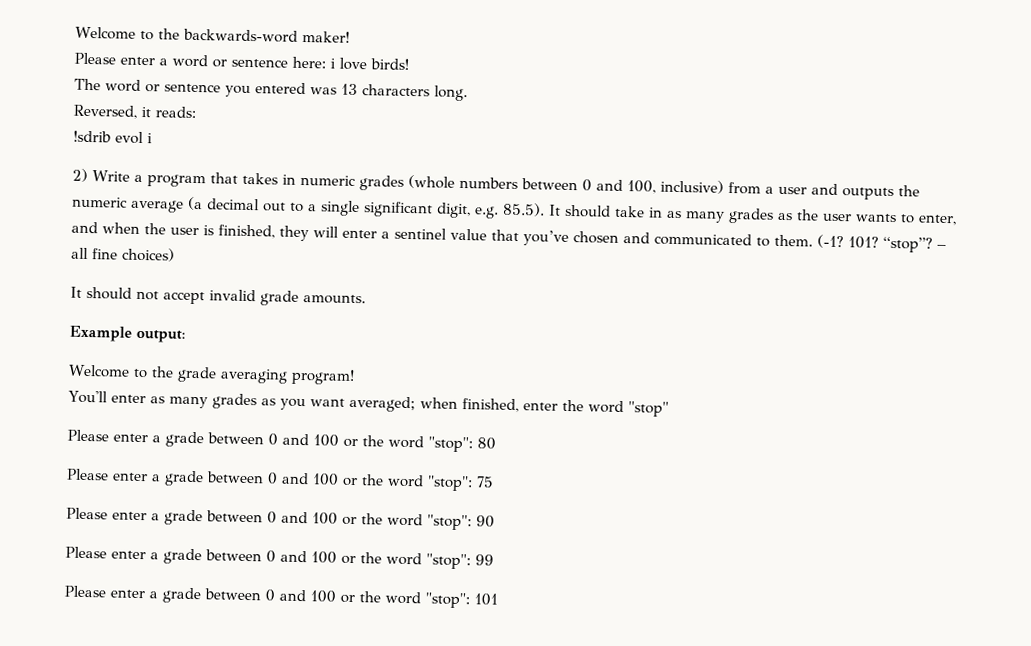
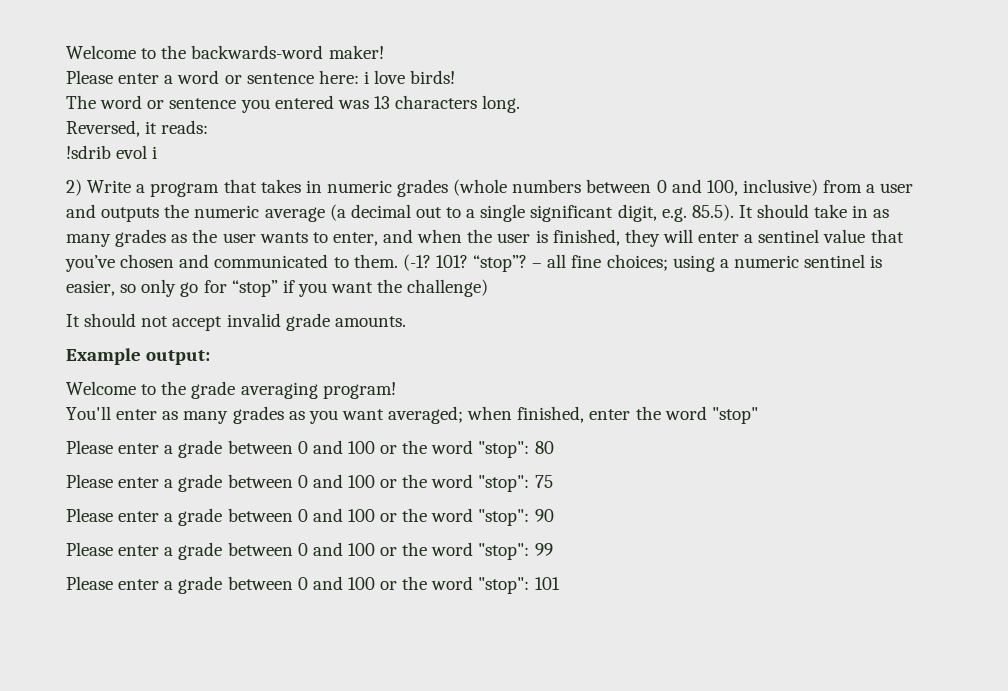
[122,247,175,262] choices) -> [606,254,883,272] [66,279,489,297] choices; using a numeric sentinel is easier, so only go for “stop” if you want the challenge)

